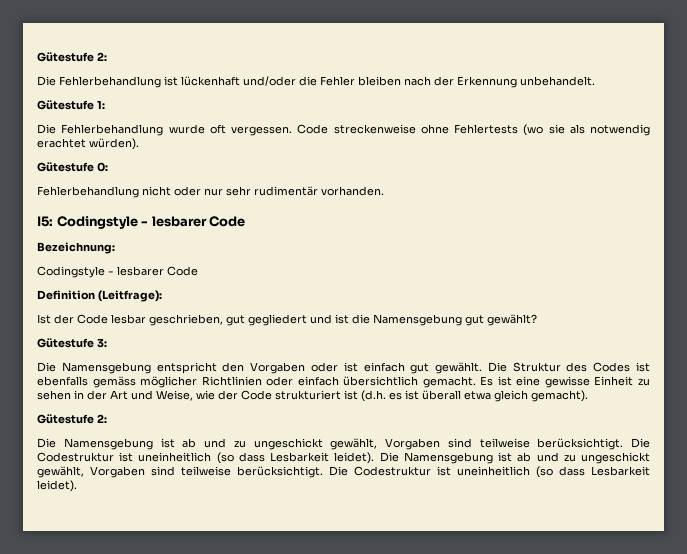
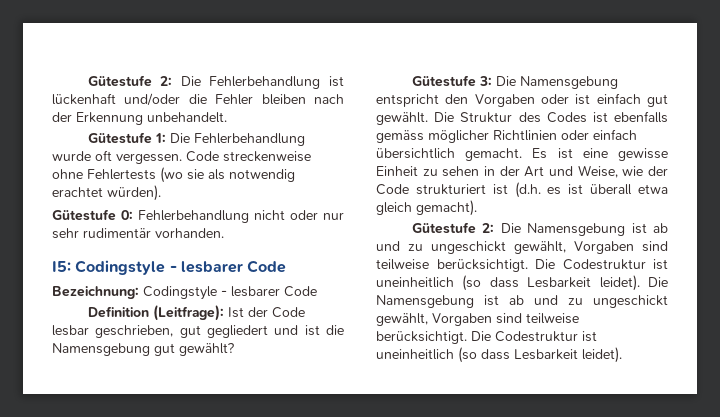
[37,52,107,62] Gütestufe 2: // -> [87,75,173,87] Gütestufe 2:
(105, 104) // -> (166, 138) none
(108, 167) // -> (133, 215) none
(115, 248) // -> (139, 292) none
(162, 296) // -> (224, 313) none
(107, 343) // -> (492, 81) none
(107, 418) // -> (495, 228) none

